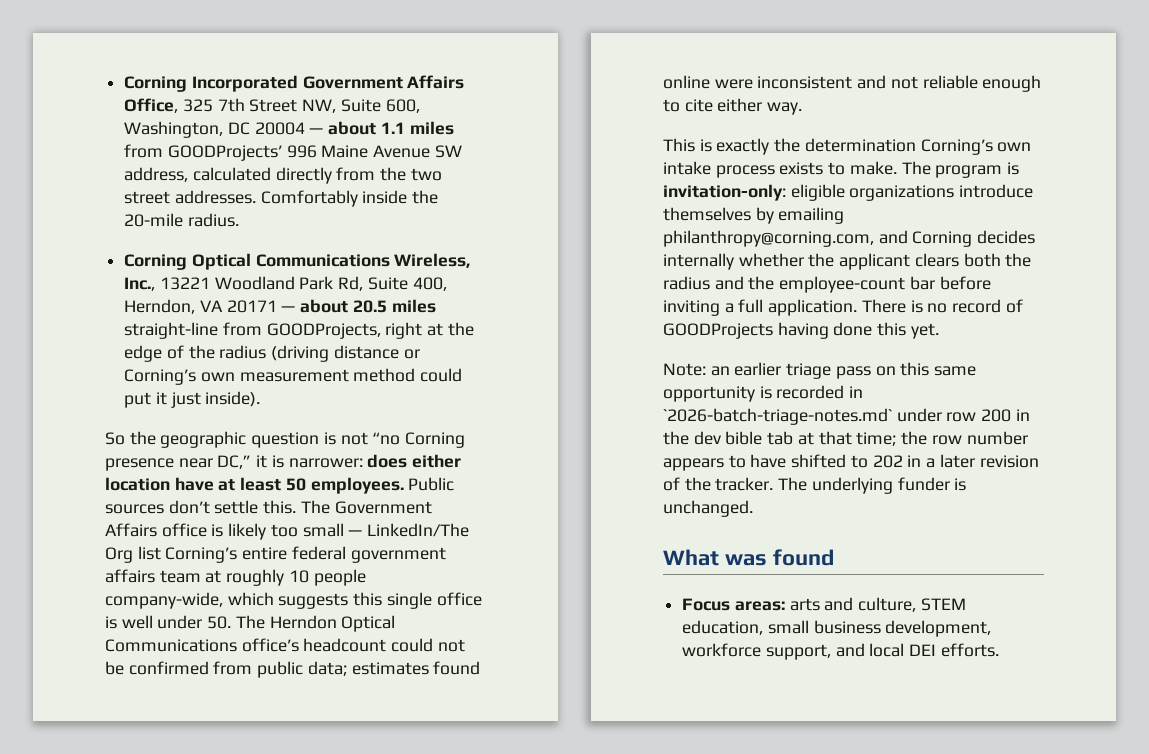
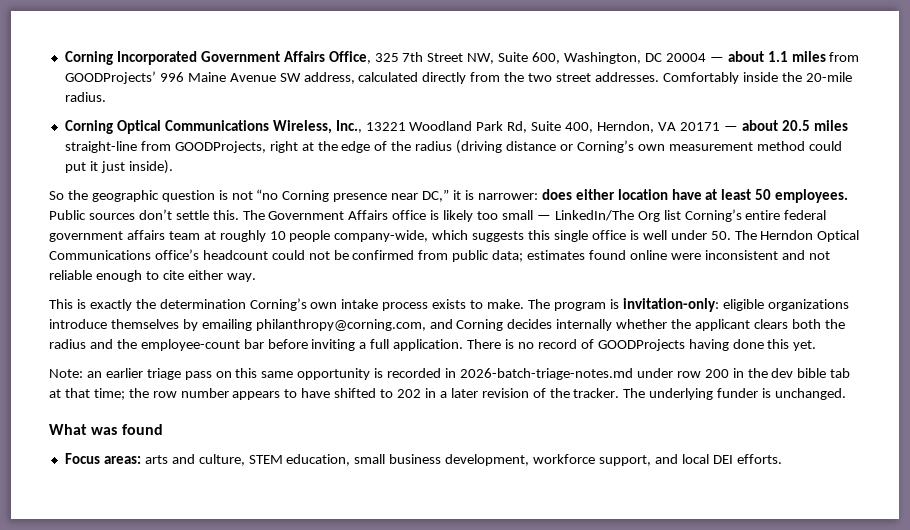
[663,408,892,425] `2026-batch-triage-notes.md` -> [459,368,633,380] 2026-batch-triage-notes.md

